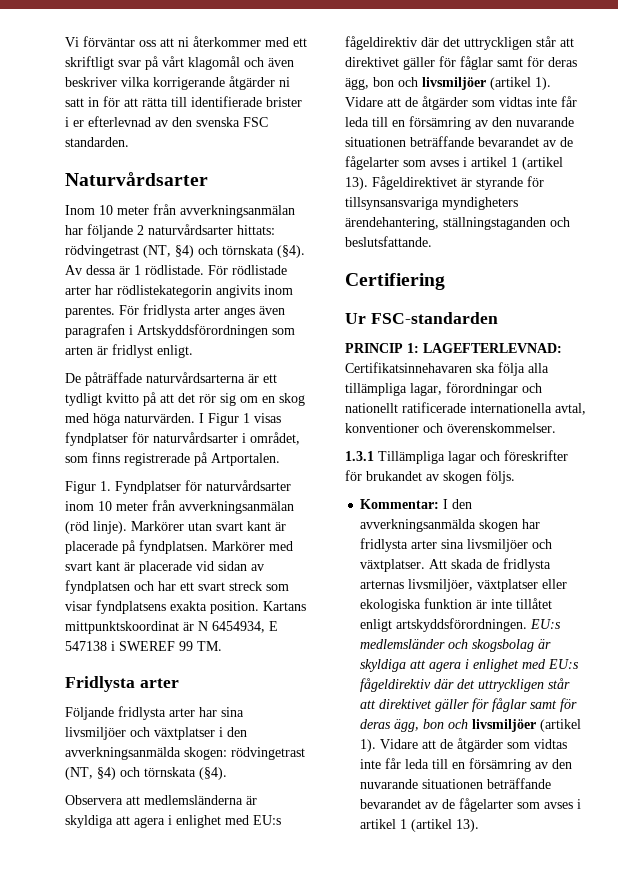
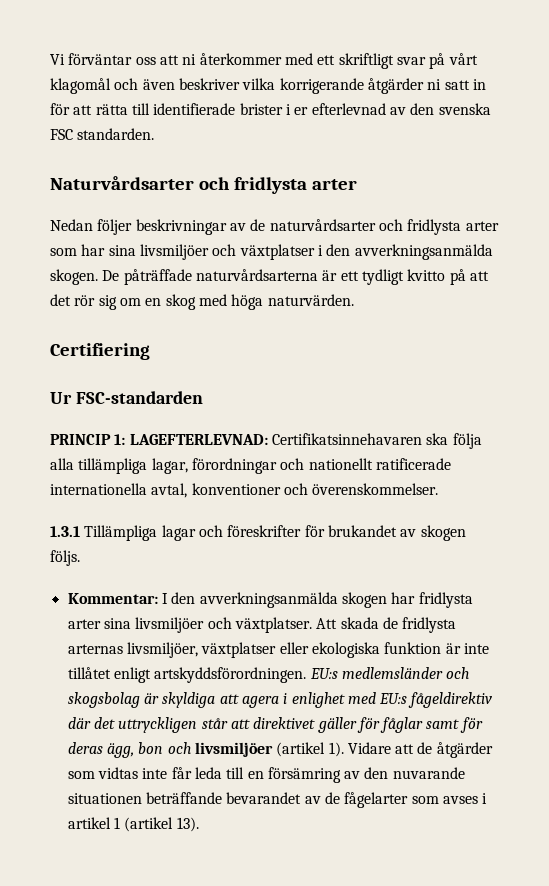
[65,204,295,218] [65,224,275,238] [65,245,305,258] [65,265,287,275] [65,285,293,298] [65,304,285,318] [65,324,295,338] [65,344,193,358] // Inom 10 meter från avverkningsanmälan har följande 2 naturvårdsarter hittats: rödvingetrast (NT, §4) och törnskata (§4). Av dessa är 1 rödlistade. För rödlistade arter har rödlistekategorin angivits inom parentes. För fridlysta arter anges även paragrafen i Artskyddsförordningen som arten är fridlyst enligt. // -> [198,177,357,194] [50,219,499,235] [50,244,493,260] [50,269,98,285] och fridlysta arter // Nedan följer beskrivningar av de naturvårdsarter och fridlysta arter som har sina livsmiljöer och växtplatser i den avverkningsanmälda skogen.
[199,413,281,426] [65,432,300,446] [65,452,280,466] [65,480,291,494] [65,500,294,514] [65,521,286,534] [65,540,293,554] [65,561,264,574] [65,580,289,594] [65,600,306,614] [65,621,278,634] [65,641,222,651] [65,676,179,692] [65,706,244,720] [65,727,247,740] [65,747,305,760] [65,767,227,780] [65,795,257,805] [65,815,281,828] [345,36,574,50] [345,56,577,70] [345,77,551,90] [345,96,577,110] [345,116,574,130] [345,136,573,147] [345,156,563,170] [345,176,544,190] [345,197,518,210] [345,217,570,230] [345,236,432,247] I Figur 1 visas fyndplatser för naturvårdsarter i området, som finns registrerade på Artportalen. // Figur 1. Fyndplatser för naturvårdsarter inom 10 meter från avverkningsanmälan (röd linje). Markörer utan svart kant är placerade på fyndplatsen. Markörer med svart kant är placerade vid sidan av fyndplatsen och har ett svart streck som visar fyndplatsens exakta position. Kartans mittpunktskoordinat är N 6454934, E 547138 i SWEREF 99 TM. // Fridlysta arter // Följande fridlysta arter har sina livsmiljöer och växtplatser i den avverkningsanmälda skogen: rödvingetrast (NT, §4) och törnskata (§4). // Observera att medlemsländerna är skyldiga att agera i enlighet med EU:s fågeldirektiv där det uttryckligen står att direktivet gäller för fåglar samt för deras ägg, bon och livsmiljöer (artikel 1). Vidare att de åtgärder som vidtas inte får leda till en försämring av den nuvarande situationen beträffande bevarandet av de fågelarter som avses i artikel 1 (artikel 13). Fågeldirektivet är styrande för tillsynsansvariga myndigheters ärendehantering, ställningstaganden och beslutsfattande. -> (354, 300) none

